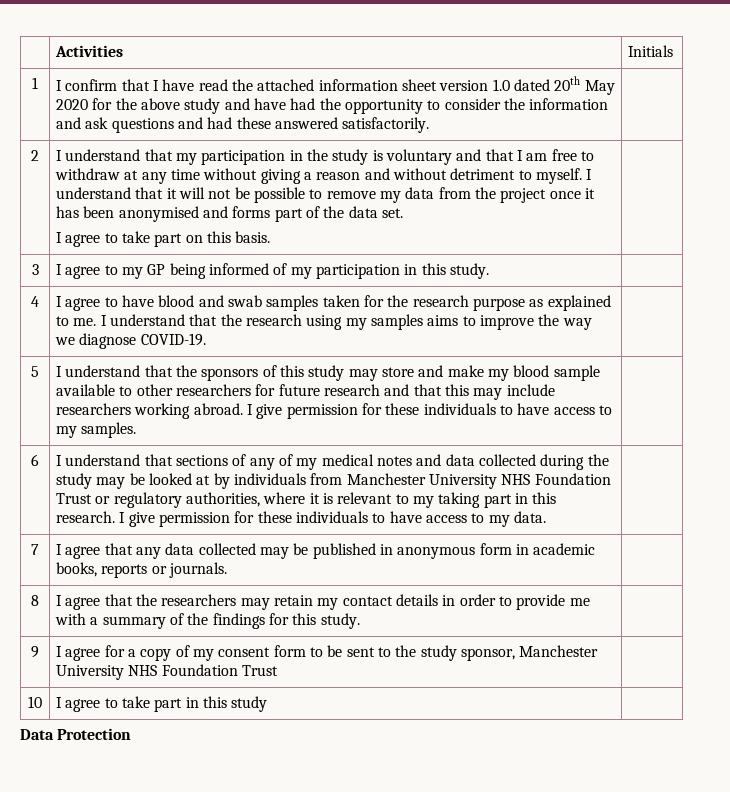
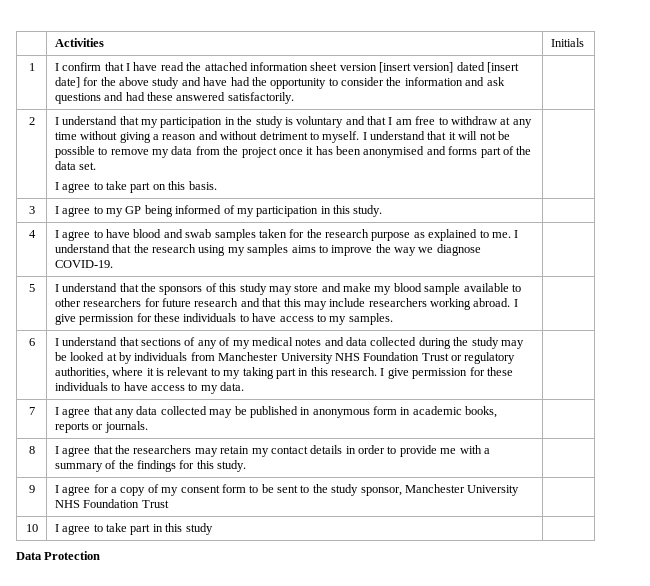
[492,76,615,95] [56,99,89,110] 1.0 dated 20th May 2020 -> [379,62,520,73] [54,77,80,88] [insert version] dated [insert date]

